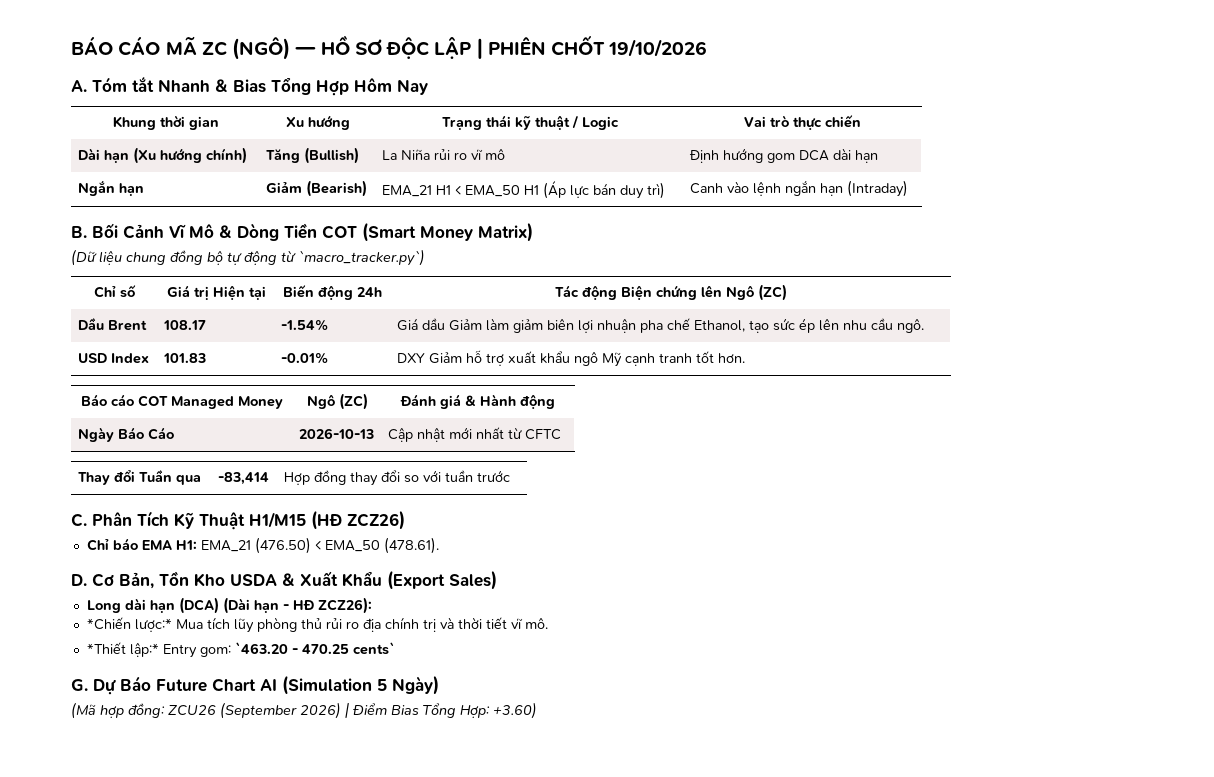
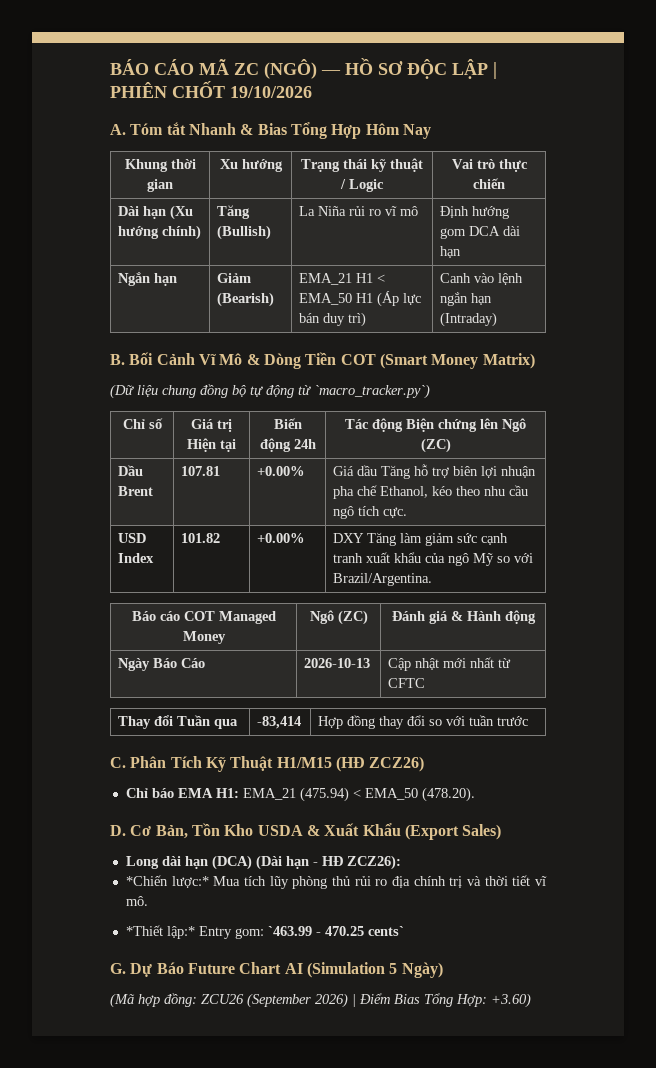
[162,320,206,330] [280,319,329,331] 108.17 | -1.54% -> [181,466,221,476] [257,466,306,476] 107.81 | +0.00%
[448,318,543,333] Giảm làm giảm -> [381,464,450,479] Tăng hỗ trợ
[748,318,924,333] tạo sức ép lên nhu cầu ngô. -> [432,485,529,496] [333,506,408,519] kéo theo nhu cầu ngô tích cực.
[162,353,206,363] [280,352,329,364] 101.83 | -0.01% -> [181,533,221,543] [257,533,306,543] 101.82 | +0.00%
[428,350,504,366] Giảm hỗ trợ -> [367,532,509,546] [333,553,364,563] Tăng làm giảm sức cạnh tranh
(570, 357) none -> [425,553,446,563] của
[624,351,745,366] cạnh tranh tốt hơn. -> [497,553,534,563] [333,573,433,586] so với Brazil/Argentina.
[254,537,439,554] (476.50) < EMA_50 (478.61). -> [299,787,475,802] (475.94) < EMA_50 (478.20).
[234,642,288,654] `463.20 -> [267,926,312,936] `463.99

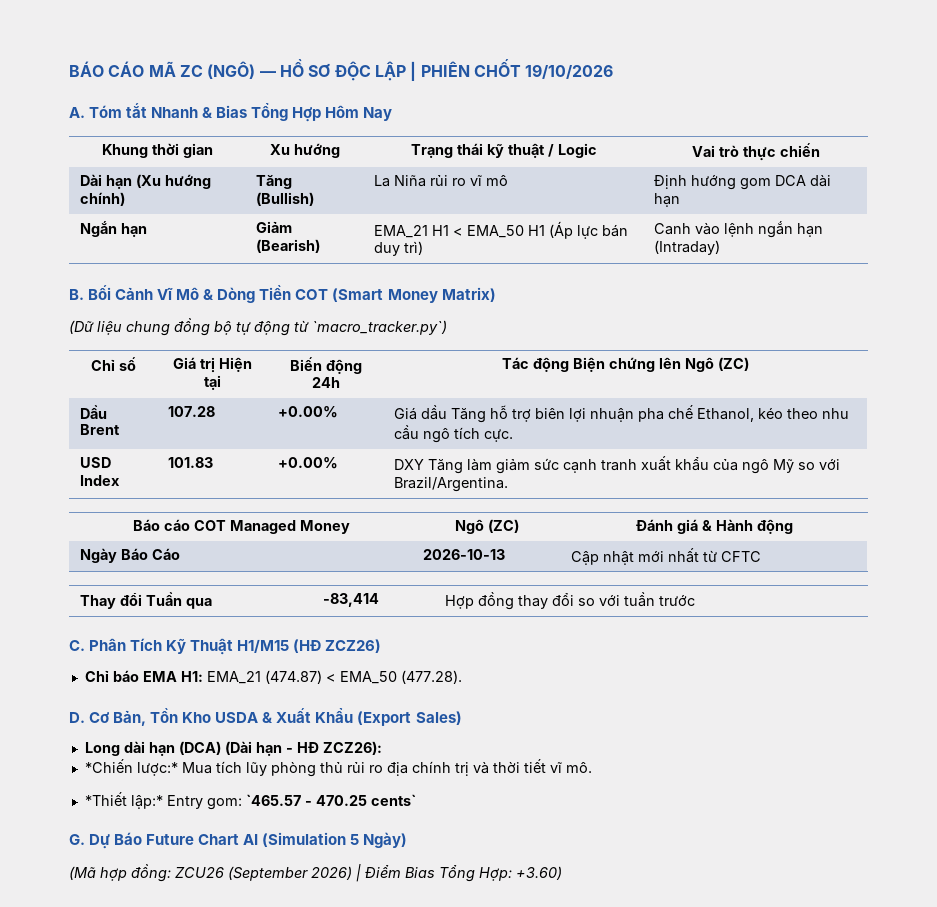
[181,466,221,476] 107.81 -> [167,406,215,417] 107.28
[181,533,221,543] 101.82 -> [167,457,213,468] 101.83
[299,787,475,802] (475.94) < EMA_50 (478.20). -> [264,670,462,684] (474.87) < EMA_50 (477.28).
[267,926,312,936] `463.99 -> [245,794,301,806] `465.57

